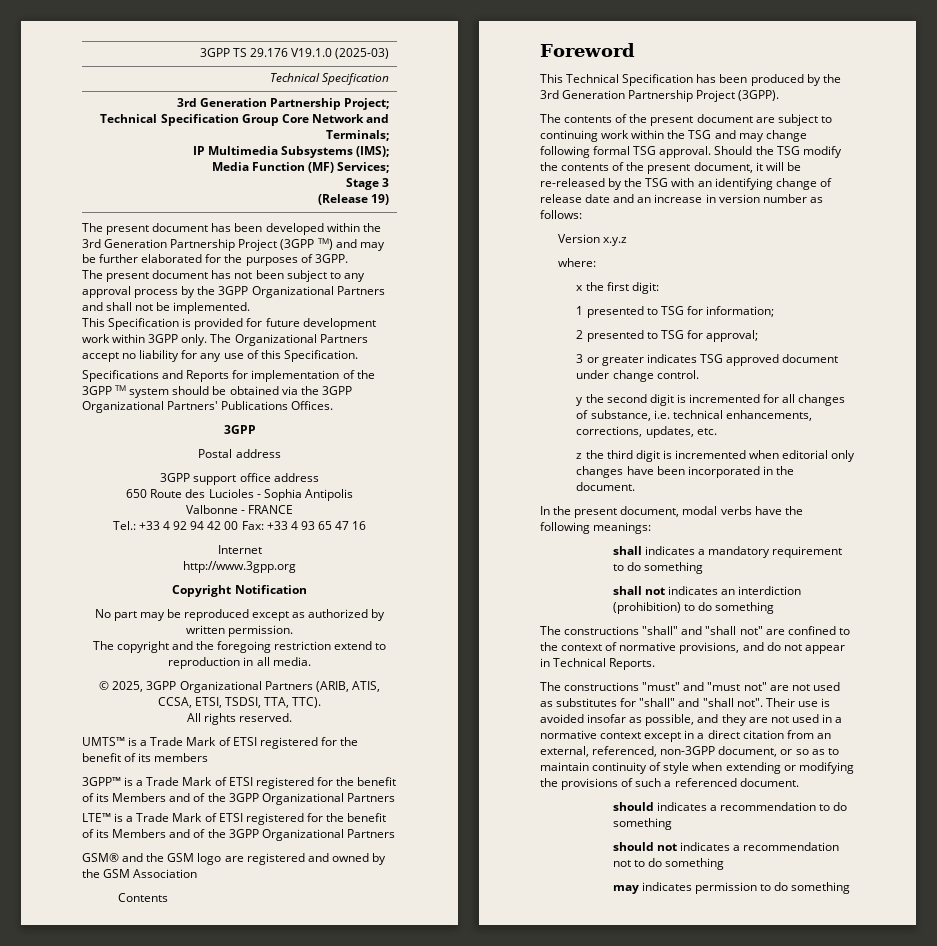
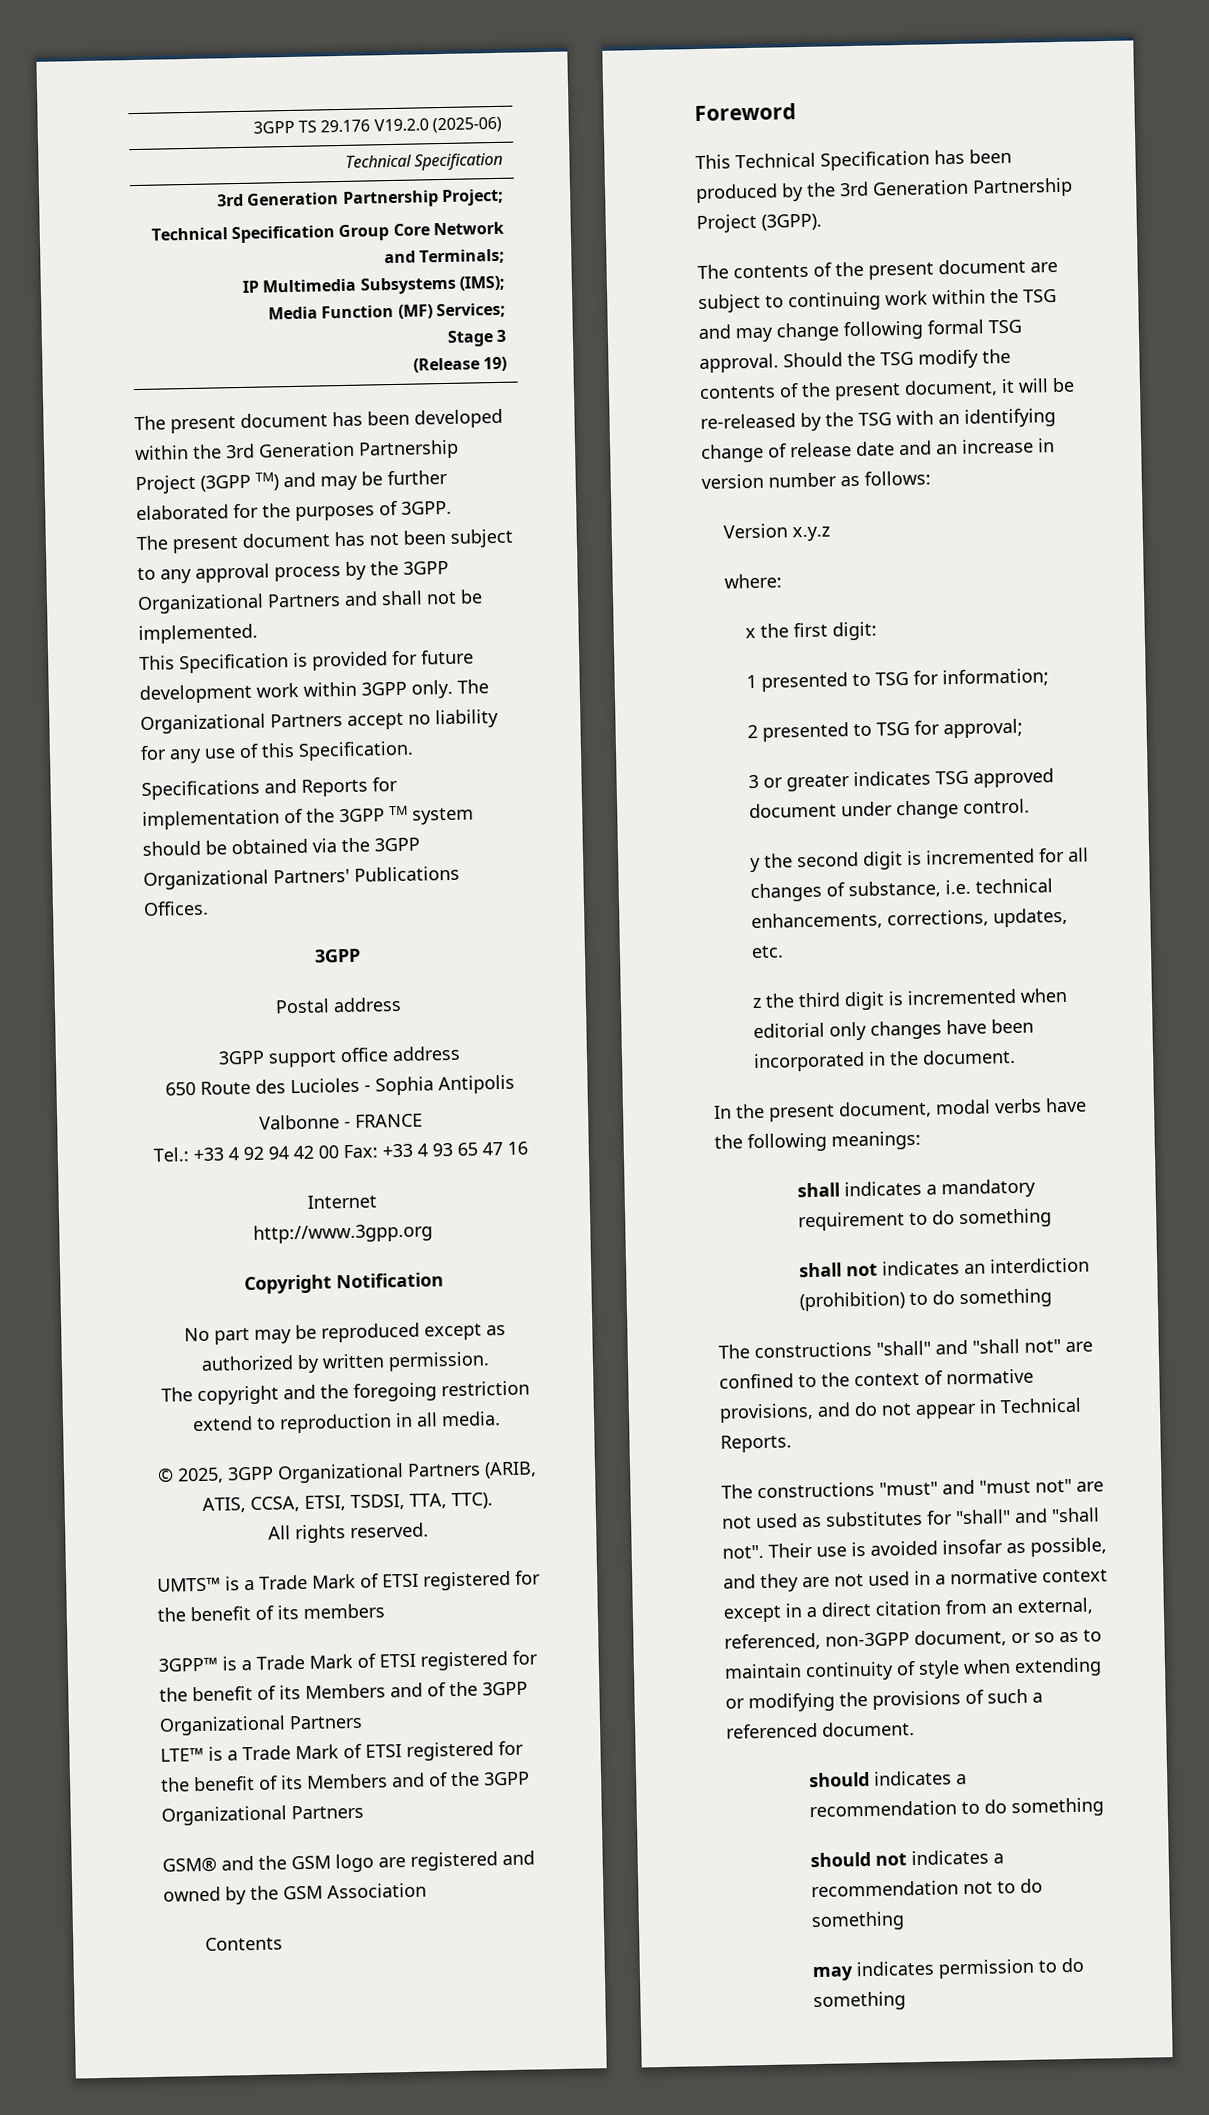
[290,48,389,59] V19.1.0 (2025-03) -> [373,116,502,134] V19.2.0 (2025-06)

